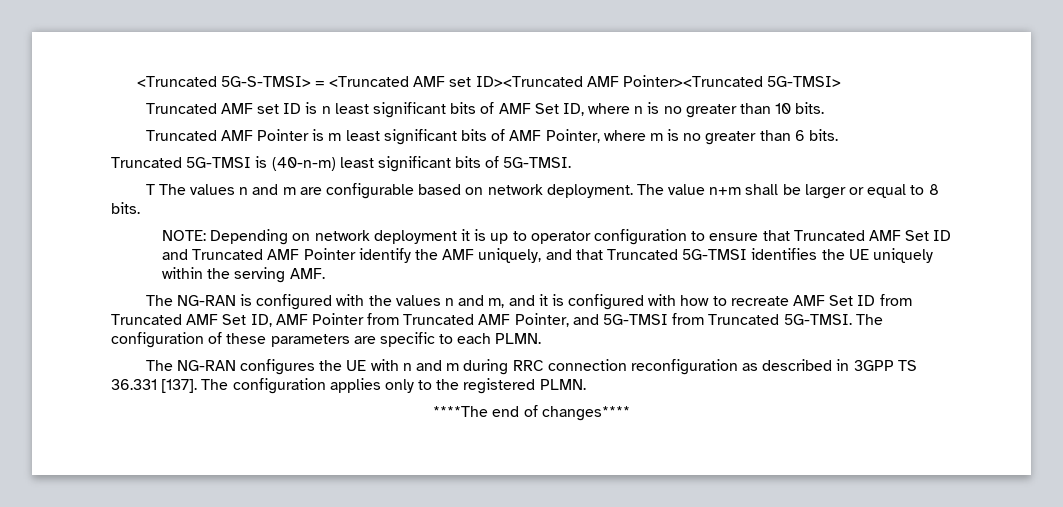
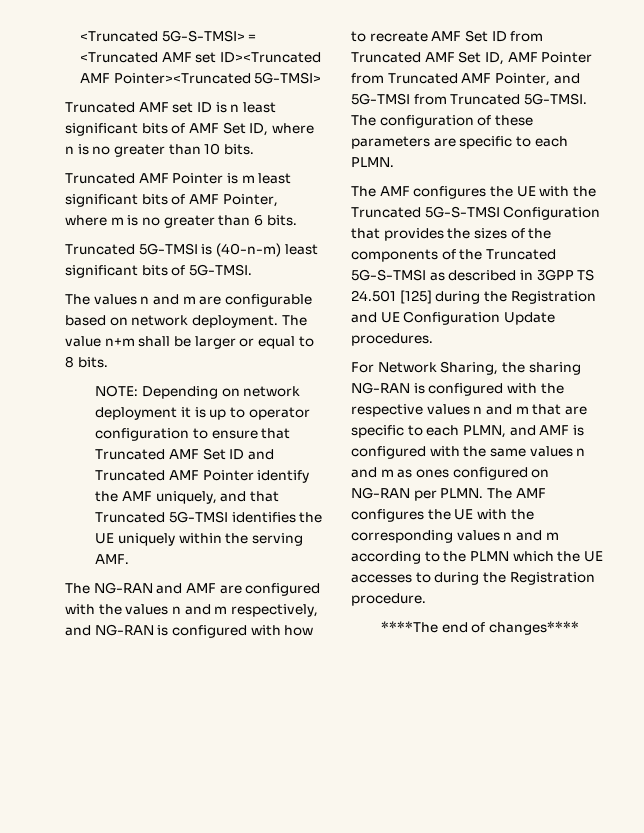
[145,184,155,195] T -> (252, 270) none
[240,294,253,306] is -> [156,583,242,594] and AMF are
[488,294,548,308] m, and it -> [214,604,318,617] [65,624,154,636] m respectively, and NG-RAN
[176,359,738,375] NG-RAN configures the UE with n and m during RRC connection reconfiguration -> [379,186,596,199] [351,206,601,220] [351,228,552,241] [351,249,556,262] [351,269,426,281] AMF configures the UE with the Truncated 5G-S-TMSI Configuration that provides the sizes of the components of the Truncated 5G-S-TMSI
[111,378,586,394] 36.331 [137]. The configuration applies only to the registered PLMN. -> [351,290,596,304] [351,311,555,325] [351,333,433,346] [351,361,581,375] [351,382,564,396] [351,404,587,417] [351,425,584,438] [351,446,586,459] [351,467,550,480] [351,487,546,501] [351,509,534,522] [351,530,559,543] [351,551,603,564] [351,572,595,585] [351,593,426,606] 24.501 [125] during the Registration and UE Configuration Update procedures. // For Network Sharing, the sharing NG-RAN is configured with the respective values n and m that are specific to each PLMN, and AMF is configured with the same values n and m as ones configured on NG-RAN per PLMN. The AMF configures the UE with the corresponding values n and m according to the PLMN which the UE accesses to during the Registration procedure.

